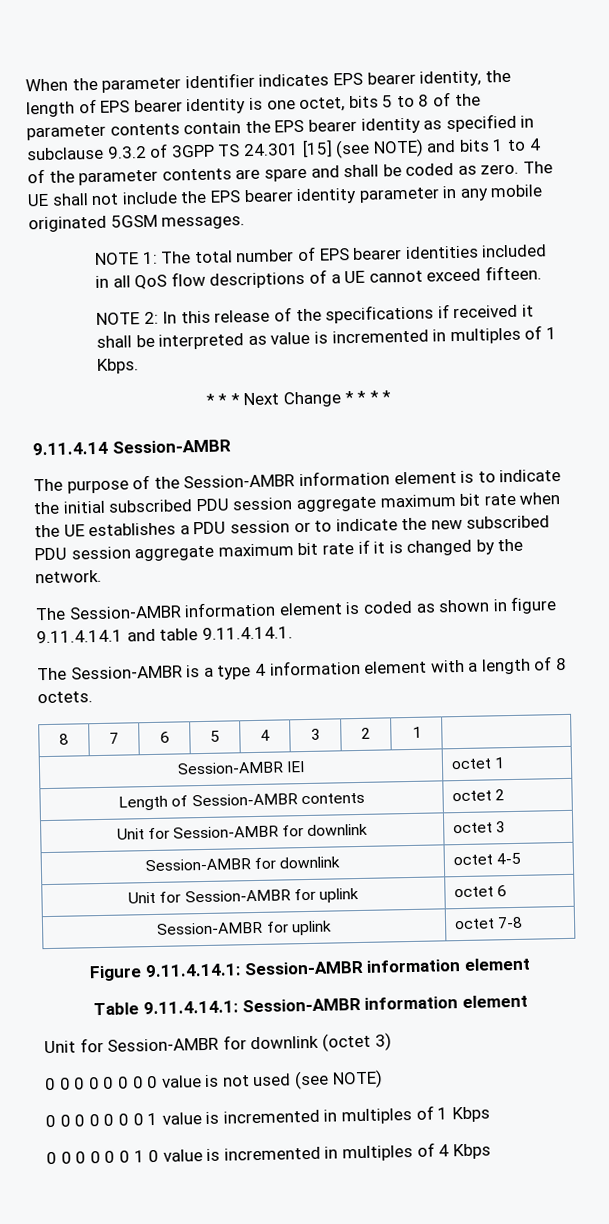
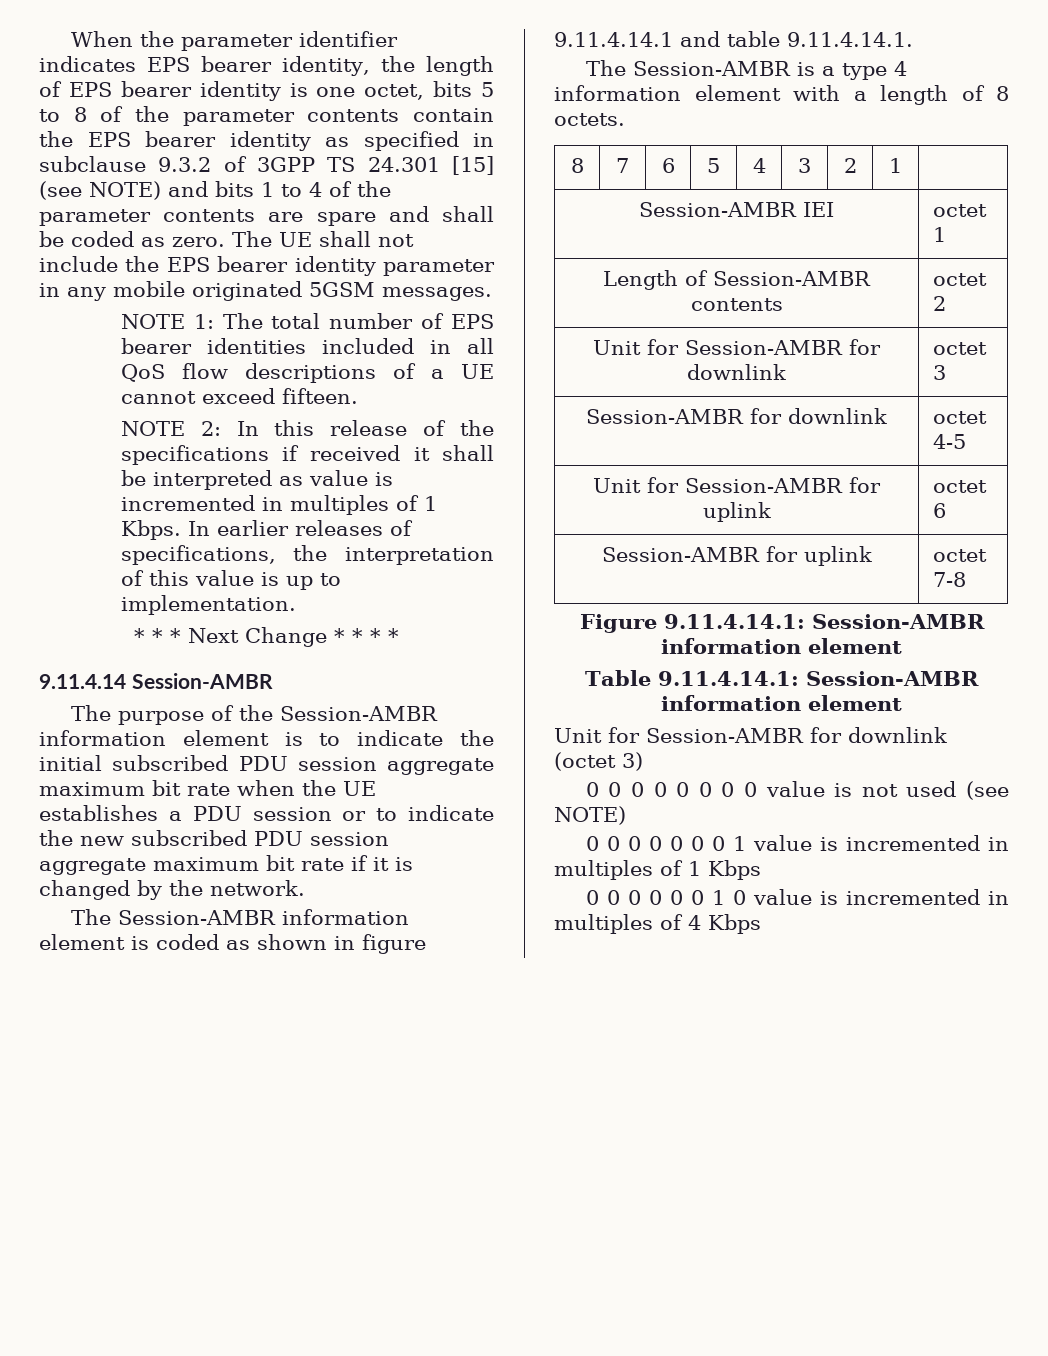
(140, 366) none -> [187,520,413,536] [120,545,494,565] [120,570,341,590] [120,595,296,615] In earlier releases of specifications, the interpretation of this value is up to implementation.

